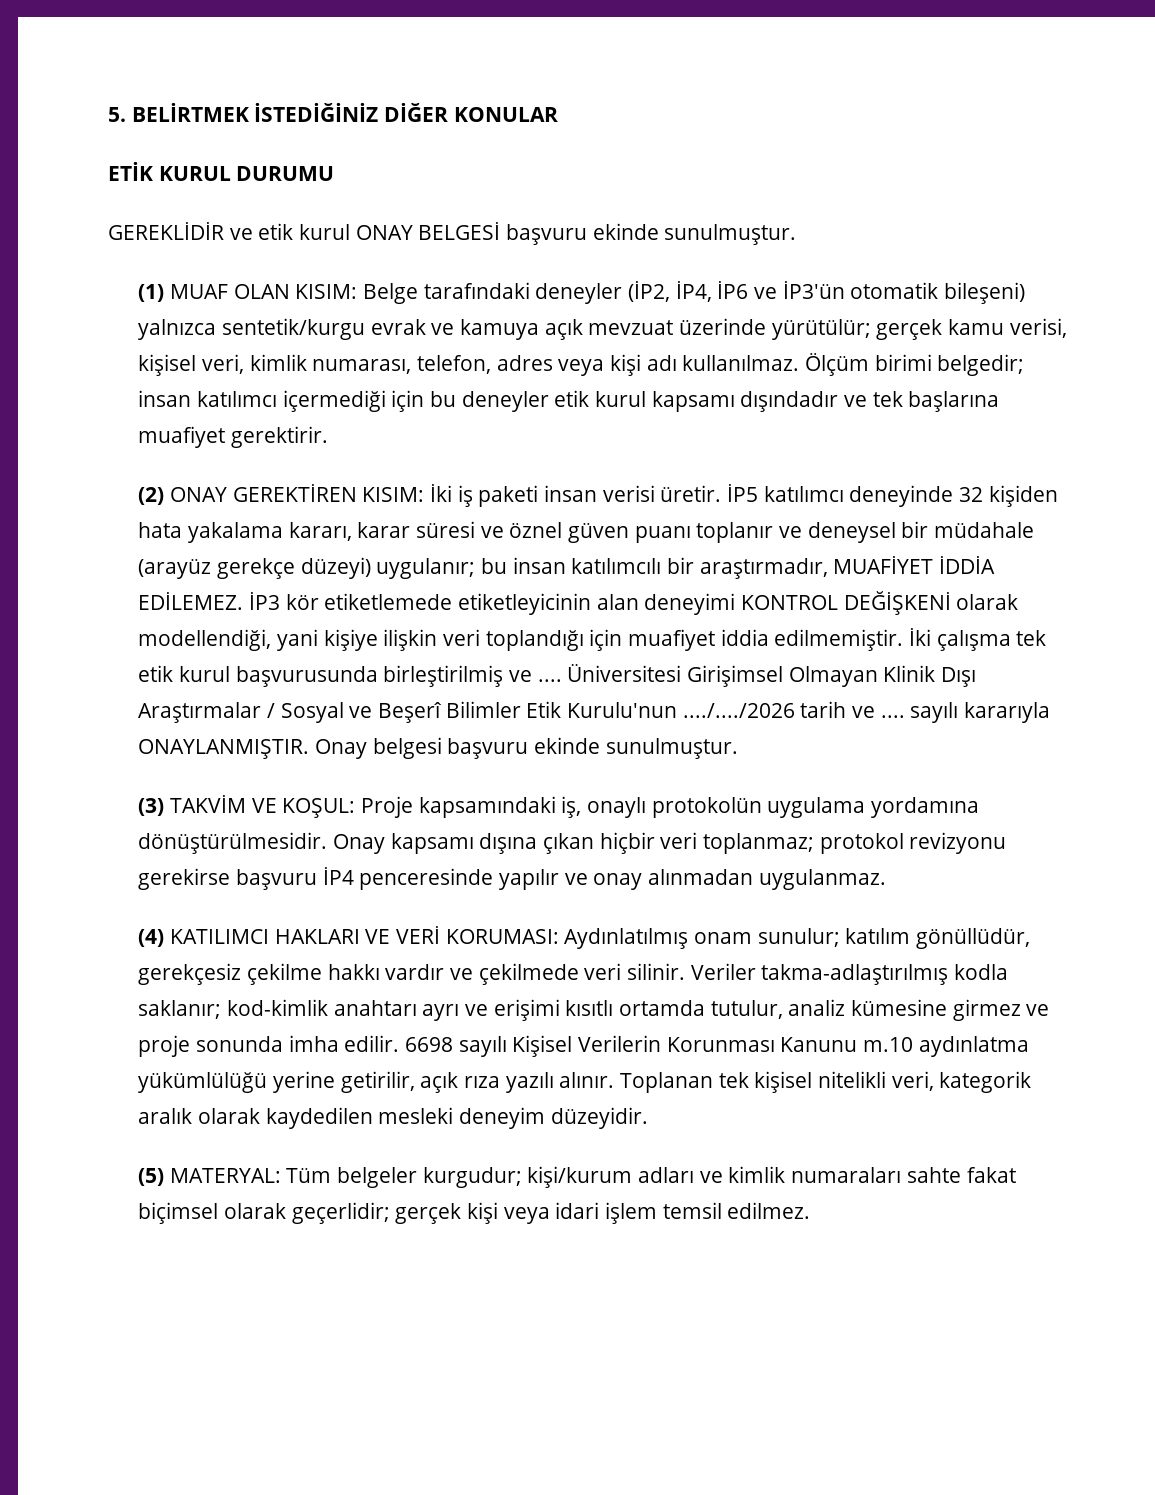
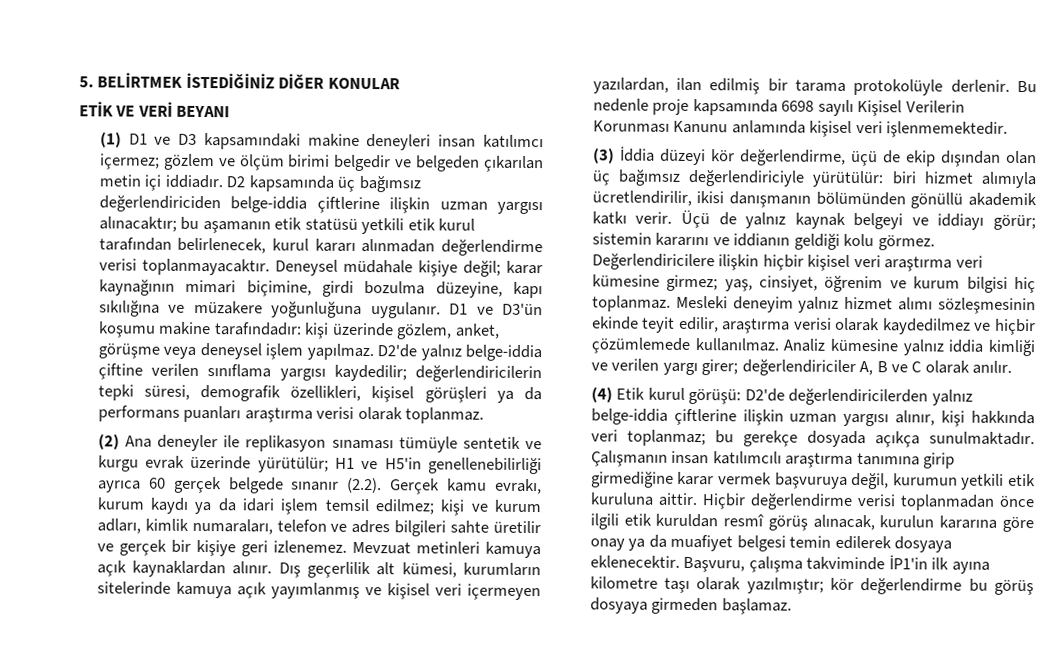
[158,166,335,181] [108,222,797,245] [138,281,1025,304] [138,318,1067,340] [138,353,1025,376] [138,390,1000,412] [138,426,328,448] [138,484,1058,507] [138,521,1034,543] [138,556,995,579] [138,591,1019,615] [138,628,1047,651] [138,664,976,687] [138,701,1050,723] [138,737,738,759] [138,795,979,818] [138,832,1007,854] [138,867,886,890] [138,926,1030,949] [138,963,1008,985] [138,999,1050,1021] [138,1035,400,1057] KURUL DURUMU // GEREKLİDİR ve etik kurul ONAY BELGESİ başvuru ekinde sunulmuştur. // (1) MUAF OLAN KISIM: Belge tarafındaki deneyler (İP2, İP4, İP6 ve İP3'ün otomatik bileşeni) yalnızca sentetik/kurgu evrak ve kamuya açık mevzuat üzerinde yürütülür; gerçek kamu verisi, kişisel veri, kimlik numarası, telefon, adres veya kişi adı kullanılmaz. Ölçüm birimi belgedir; insan katılımcı içermediği için bu deneyler etik kurul kapsamı dışındadır ve tek başlarına muafiyet gerektirir. // (2) ONAY GEREKTİREN KISIM: İki iş paketi insan verisi üretir. İP5 katılımcı deneyinde 32 kişiden hata yakalama kararı, karar süresi ve öznel güven puanı toplanır ve deneysel bir müdahale (arayüz gerekçe düzeyi) uygulanır; bu insan katılımcılı bir araştırmadır, MUAFİYET İDDİA EDİLEMEZ. İP3 kör etiketlemede etiketleyicinin alan deneyimi KONTROL DEĞİŞKENİ olarak modellendiği, yani kişiye ilişkin veri toplandığı için muafiyet iddia edilmemiştir. İki çalışma tek etik kurul başvurusunda birleştirilmiş ve .... Üniversitesi Girişimsel Olmayan Klinik Dışı Araştırmalar / Sosyal ve Beşerî Bilimler Etik Kurulu'nun ..../..../2026 tarih ve .... sayılı kararıyla ONAYLANMIŞTIR. Onay belgesi başvuru ekinde sunulmuştur. // (3) TAKVİM VE KOŞUL: Proje kapsamındaki iş, onaylı protokolün uygulama yordamına dönüştürülmesidir. Onay kapsamı dışına çıkan hiçbir veri toplanmaz; protokol revizyonu gerekirse başvuru İP4 penceresinde yapılır ve onay alınmadan uygulanmaz. // (4) KATILIMCI HAKLARI VE VERİ KORUMASI: Aydınlatılmış onam sunulur; katılım gönüllüdür, gerekçesiz çekilme hakkı vardır ve çekilmede veri silinir. Veriler takma-adlaştırılmış kodla saklanır; kod-kimlik anahtarı ayrı ve erişimi kısıtlı ortamda tutulur, analiz kümesine girmez ve proje sonunda imha edilir. -> [115,101,231,118] [99,131,544,151] [98,153,544,173] [98,174,421,193] [98,194,543,215] [98,216,475,235] [98,237,543,257] [98,258,543,277] [98,278,543,299] [98,299,543,319] [97,321,500,340] [97,342,542,362] [97,363,542,383] [97,384,543,403] [97,405,485,424] [97,433,542,453] [97,455,542,475] [97,476,542,495] [96,497,542,516] [96,518,541,537] [96,539,541,559] [96,560,541,579] [96,581,541,601] [592,77,1037,96] [592,98,778,116] VE VERİ BEYANI // (1) D1 ve D3 kapsamındaki makine deneyleri insan katılımcı içermez; gözlem ve ölçüm birimi belgedir ve belgeden çıkarılan metin içi iddiadır. D2 kapsamında üç bağımsız değerlendiriciden belge-iddia çiftlerine ilişkin uzman yargısı alınacaktır; bu aşamanın etik statüsü yetkili etik kurul tarafından belirlenecek, kurul kararı alınmadan değerlendirme verisi toplanmayacaktır. Deneysel müdahale kişiye değil; karar kaynağının mimari biçimine, girdi bozulma düzeyine, kapı sıkılığına ve müzakere yoğunluğuna uygulanır. D1 ve D3'ün koşumu makine tarafındadır: kişi üzerinde gözlem, anket, görüşme veya deneysel işlem yapılmaz. D2'de yalnız belge-iddia çiftine verilen sınıflama yargısı kaydedilir; değerlendiricilerin tepki süresi, demografik özellikleri, kişisel görüşleri ya da performans puanları araştırma verisi olarak toplanmaz. // (2) Ana deneyler ile replikasyon sınaması tümüyle sentetik ve kurgu evrak üzerinde yürütülür; H1 ve H5'in genellenebilirliği ayrıca 60 gerçek belgede sınanır (2.2). Gerçek kamu evrakı, kurum kaydı ya da idari işlem temsil edilmez; kişi ve kurum adları, kimlik numaraları, telefon ve adres bilgileri sahte üretilir ve gerçek bir kişiye geri izlenemez. Mevzuat metinleri kamuya açık kaynaklardan alınır. Dış geçerlilik alt kümesi, kurumların sitelerinde kamuya açık yayımlanmış ve kişisel veri içermeyen yazılardan, ilan edilmiş bir tarama protokolüyle derlenir. Bu nedenle proje kapsamında
[862,1036,1029,1057] [138,1071,1032,1093] [138,1107,648,1129] [138,1166,1016,1188] [138,1202,811,1224] m.10 aydınlatma yükümlülüğü yerine getirilir, açık rıza yazılı alınır. Toplanan tek kişisel nitelikli veri, kategorik aralık olarak kaydedilen mesleki deneyim düzeyidir. // (5) MATERYAL: Tüm belgeler kurgudur; kişi/kurum adları ve kimlik numaraları sahte fakat biçimsel olarak geçerlidir; gerçek kişi veya idari işlem temsil edilmez. -> [731,120,1009,138] [592,146,1037,167] [591,168,1036,189] [591,190,1037,209] [591,209,1036,231] [591,232,935,251] [591,252,983,272] [591,274,1036,294] [591,295,1036,315] [591,316,1036,336] [590,337,1035,357] [590,358,1013,376] [590,386,973,406] [590,408,1035,427] [590,429,1035,448] [590,450,956,469] [590,470,1036,490] [589,492,1035,511] [589,513,1034,533] [589,534,952,553] [589,555,990,574] [589,576,1034,596] [589,597,792,615] anlamında kişisel veri işlenmemektedir. // (3) İddia düzeyi kör değerlendirme, üçü de ekip dışından olan üç bağımsız değerlendiriciyle yürütülür: biri hizmet alımıyla ücretlendirilir, ikisi danışmanın bölümünden gönüllü akademik katkı verir. Üçü de yalnız kaynak belgeyi ve iddiayı görür; sistemin kararını ve iddianın geldiği kolu görmez. Değerlendiricilere ilişkin hiçbir kişisel veri araştırma veri kümesine girmez; yaş, cinsiyet, öğrenim ve kurum bilgisi hiç toplanmaz. Mesleki deneyim yalnız hizmet alımı sözleşmesinin ekinde teyit edilir, araştırma verisi olarak kaydedilmez ve hiçbir çözümlemede kullanılmaz. Analiz kümesine yalnız iddia kimliği ve verilen yargı girer; değerlendiriciler A, B ve C olarak anılır. // (4) Etik kurul görüşü: D2'de değerlendiricilerden yalnız belge-iddia çiftlerine ilişkin uzman yargısı alınır, kişi hakkında veri toplanmaz; bu gerekçe dosyada açıkça sunulmaktadır. Çalışmanın insan katılımcılı araştırma tanımına girip girmediğine karar vermek başvuruya değil, kurumun yetkili etik kuruluna aittir. Hiçbir değerlendirme verisi toplanmadan önce ilgili etik kuruldan resmî görüş alınacak, kurulun kararına göre onay ya da muafiyet belgesi temin edilerek dosyaya eklenecektir. Başvuru, çalışma takviminde İP1'in ilk ayına kilometre taşı olarak yazılmıştır; kör değerlendirme bu görüş dosyaya girmeden başlamaz.

